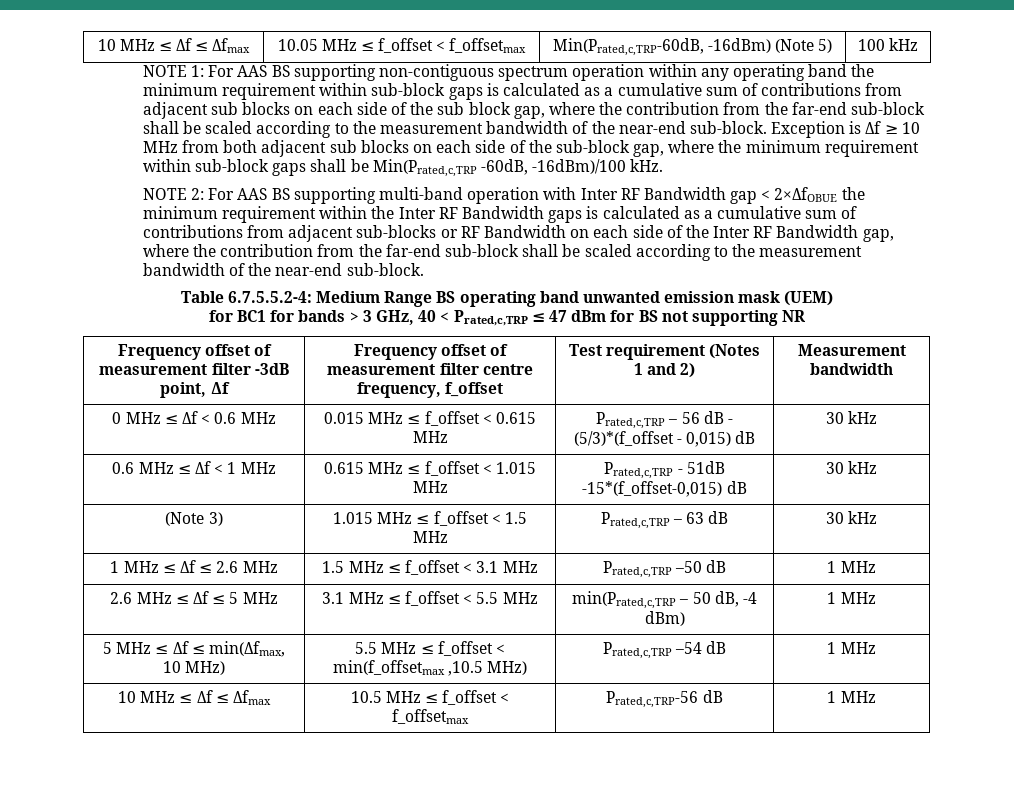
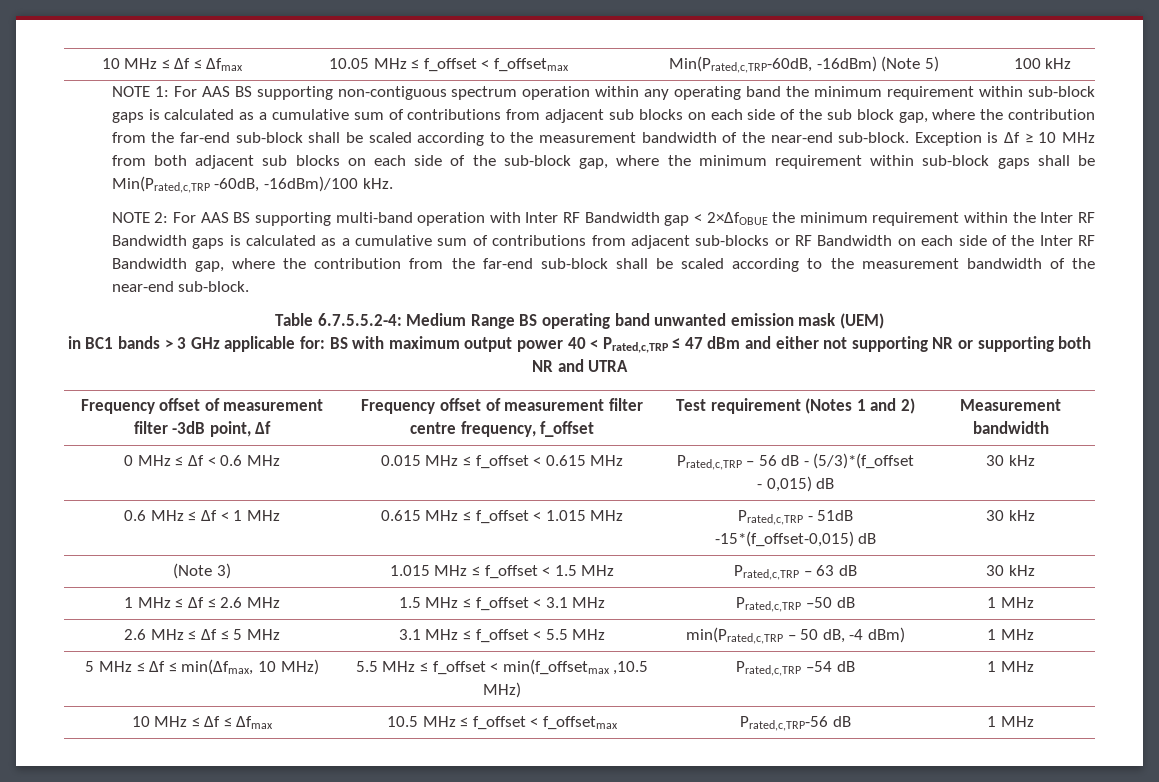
[208,310,415,325] for BC1 for bands > 3 GHz, -> [67,336,563,352] in BC1 bands > 3 GHz applicable for: BS with maximum output power
[610,310,658,322] for BS -> [745,336,819,349] and either
(807, 316) none -> [957,336,1092,352] [531,359,629,372] or supporting both NR and UTRA

